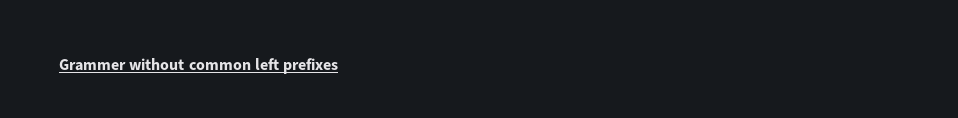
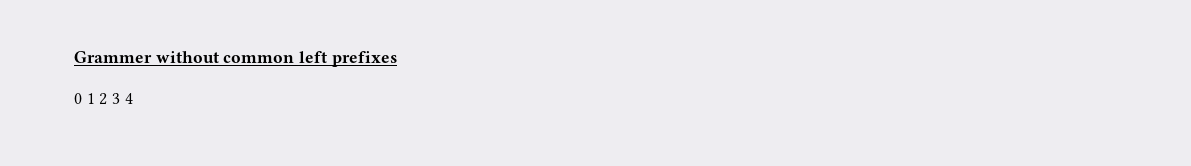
(339, 66) none -> [74,93,133,105] // 0 1 2 3 4

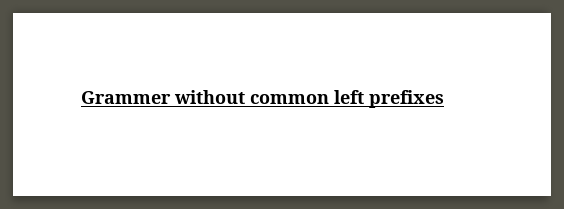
[74,93,133,105] // 0 1 2 3 4 -> (444, 99) none

